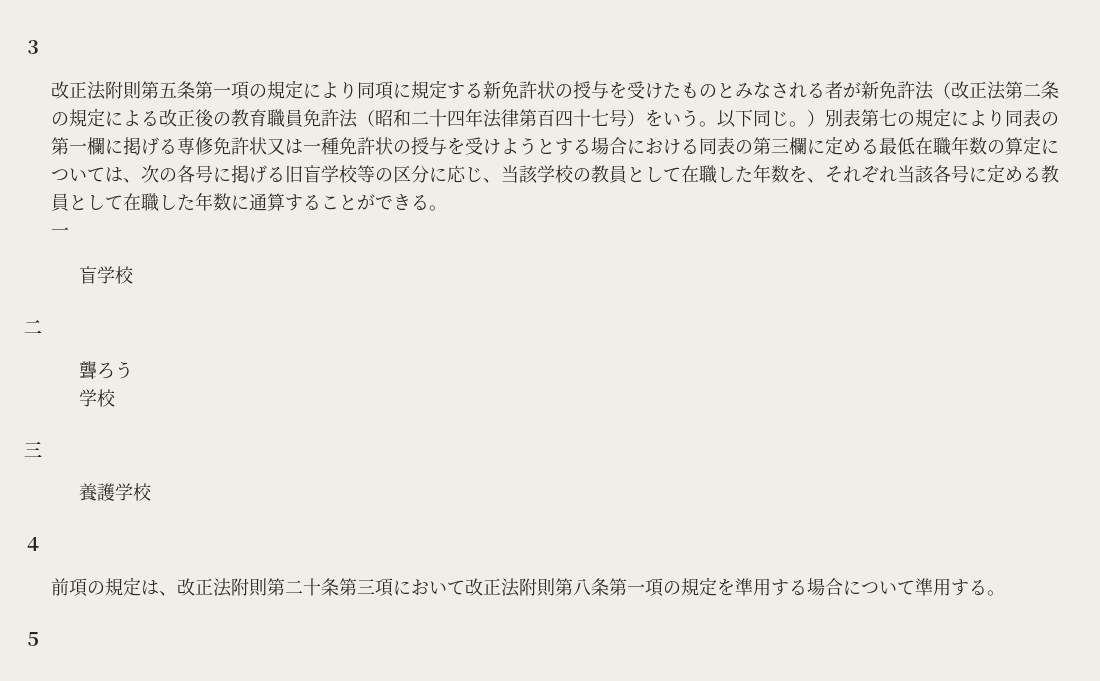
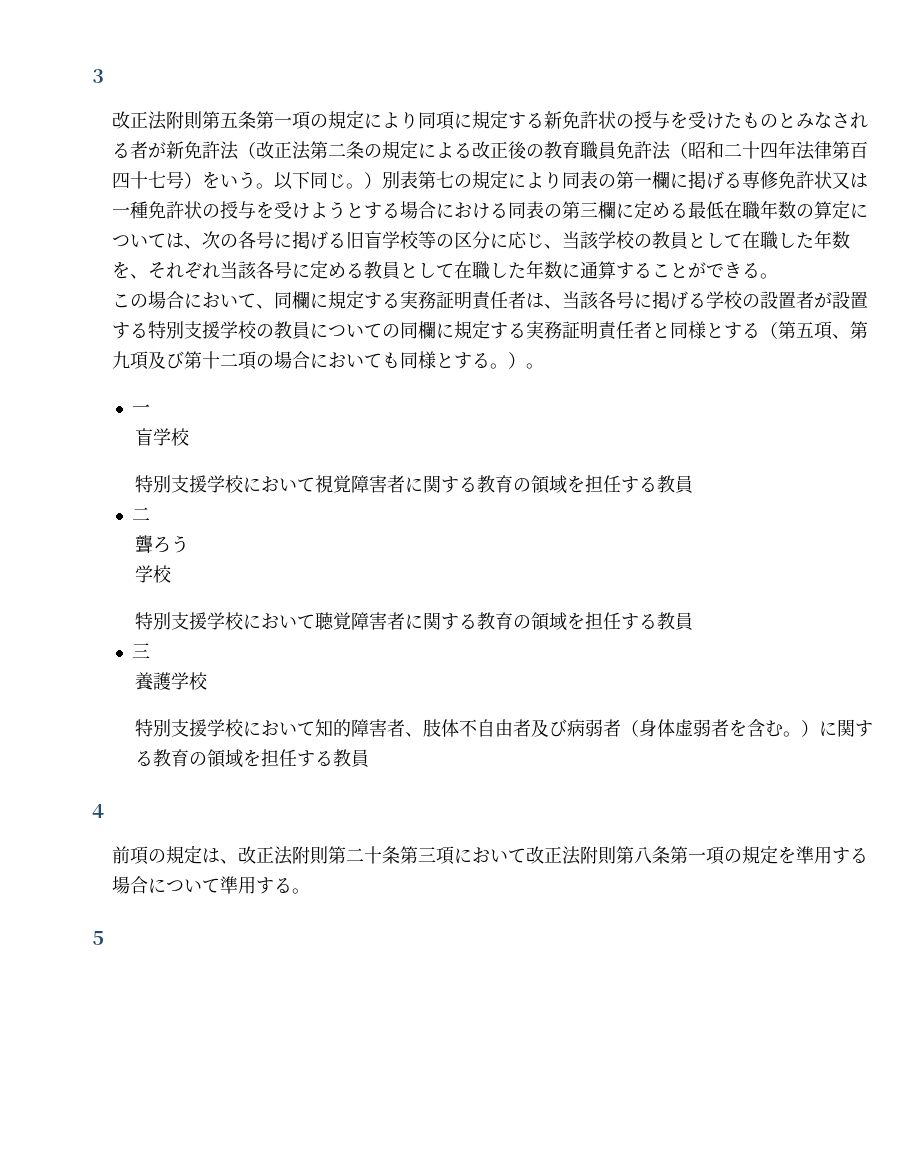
[51,227,70,237] [78,266,134,284] [24,320,42,334] [78,361,133,379] [78,389,116,407] [24,441,42,457] [78,483,152,501] 一 // 盲学校 // 二 // 聾ろう // 学校 // 三 // 養護学校 -> [112,290,869,310] [112,320,869,340] [112,351,545,370] [131,404,150,414] [135,428,191,446] [135,475,694,494] [131,507,150,521] [135,535,190,553] [135,565,173,583] [135,612,694,631] [131,643,150,658] [135,672,209,690] [135,719,874,737] [135,749,370,768] この場合において、同欄に規定する実務証明責任者は、当該各号に掲げる学校の設置者が設置する特別支援学校の教員についての同欄に規定する実務証明責任者と同様とする（第五項、第九項及び第十二項の場合においても同様とする。）。 // 一 // 盲学校 // 特別支援学校において視覚障害者に関する教育の領域を担任する教員 // 二 // 聾ろう // 学校 // 特別支援学校において聴覚障害者に関する教育の領域を担任する教員 // 三 // 養護学校 // 特別支援学校において知的障害者、肢体不自由者及び病弱者（身体虚弱者を含む。）に関する教育の領域を担任する教員

